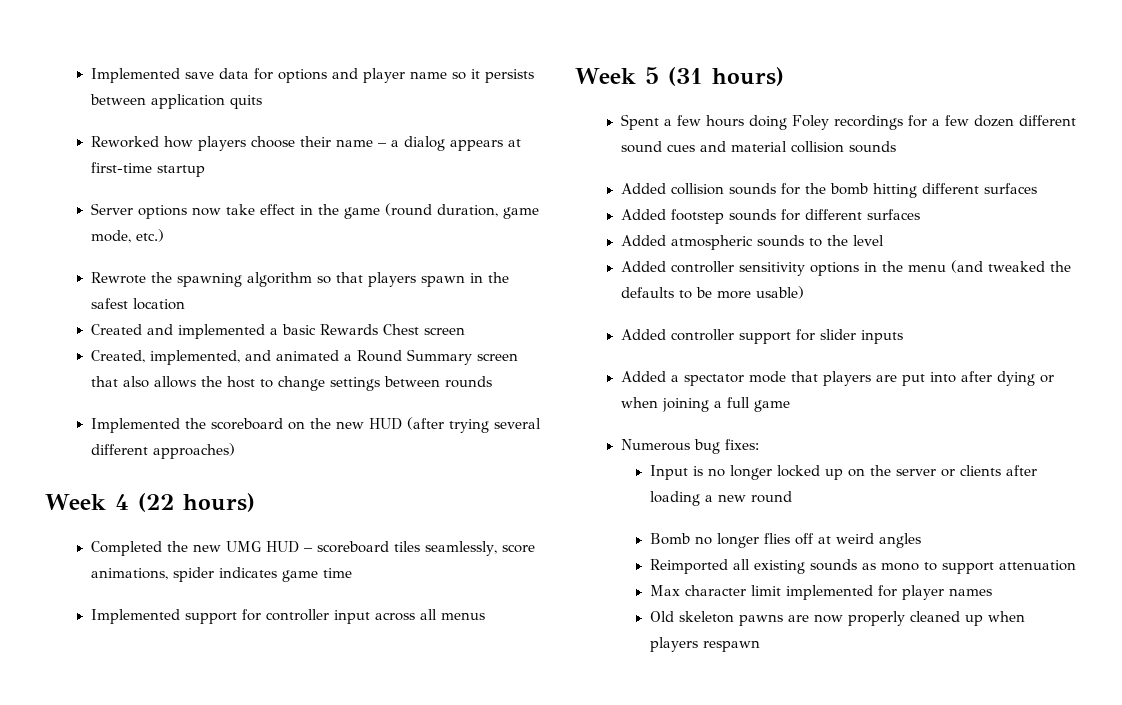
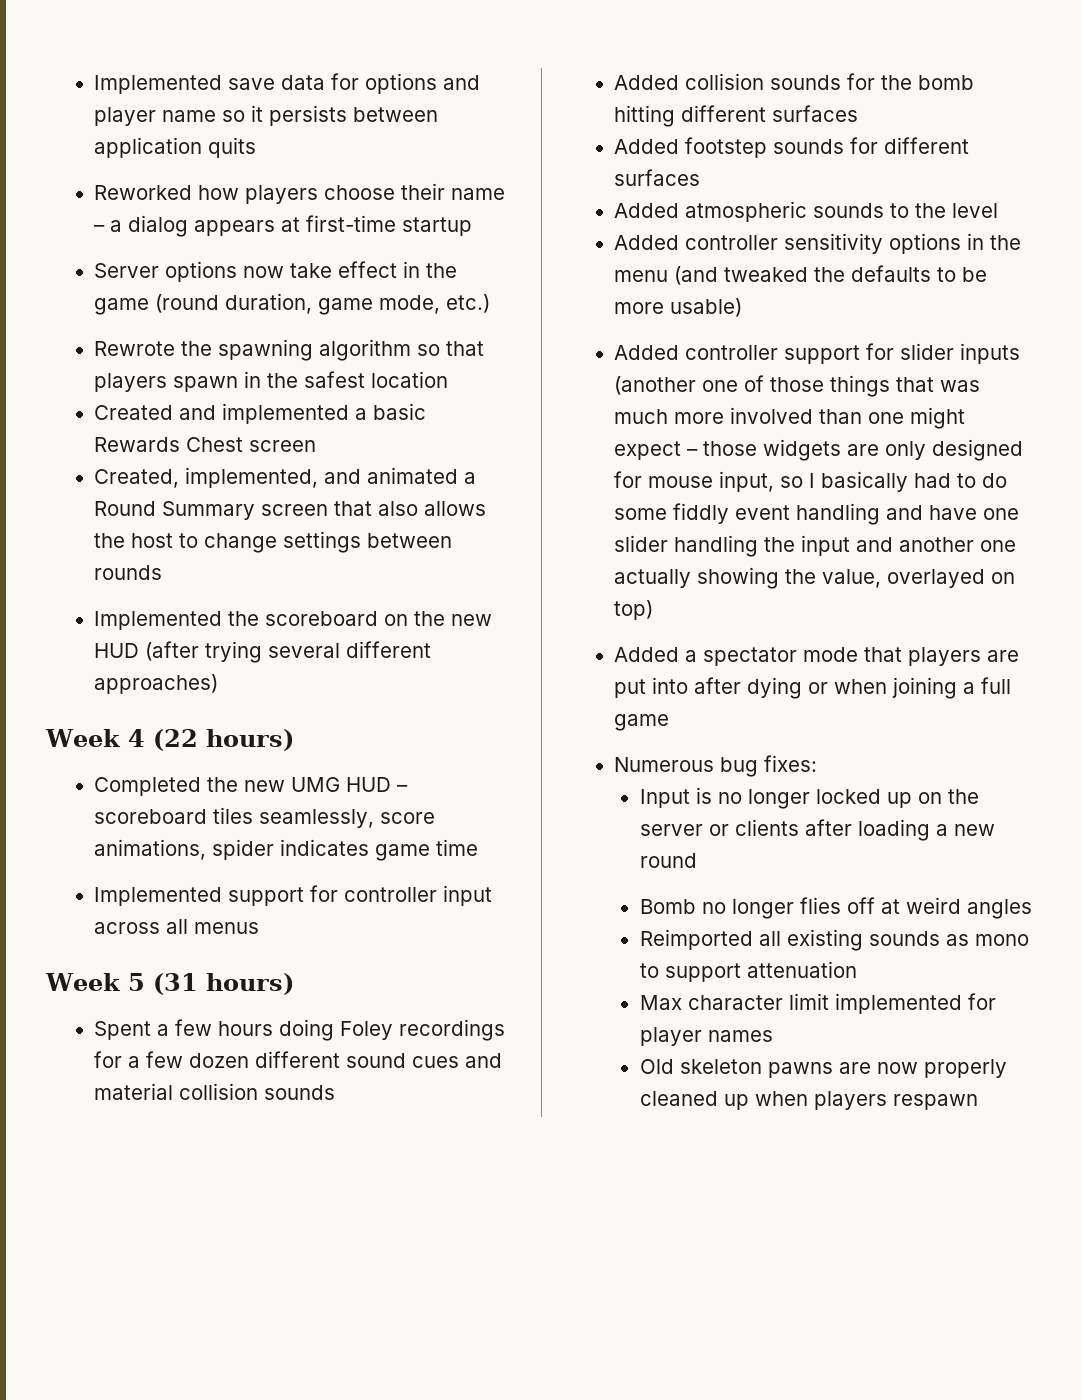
(903, 337) none -> [614,375,981,397] [614,407,966,429] [614,439,1024,461] [614,471,1008,492] [614,503,1020,525] [614,535,1017,557] [614,567,1016,589] [614,600,654,620] (another one of those things that was much more involved than one might expect – those widgets are only designed for mouse input, so I basically had to do some fiddly event handling and have one slider handling the input and another one actually showing the value, overlayed on top)

